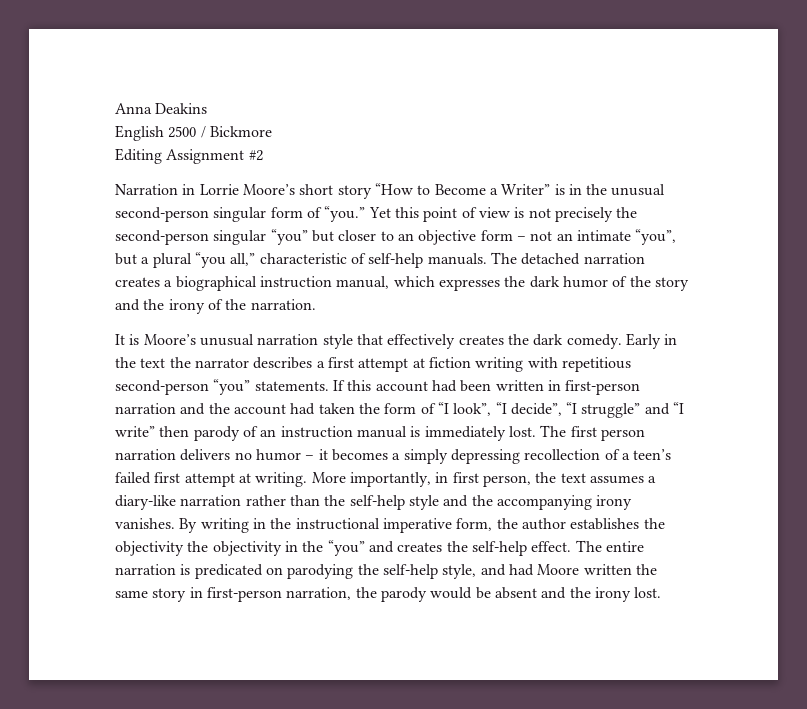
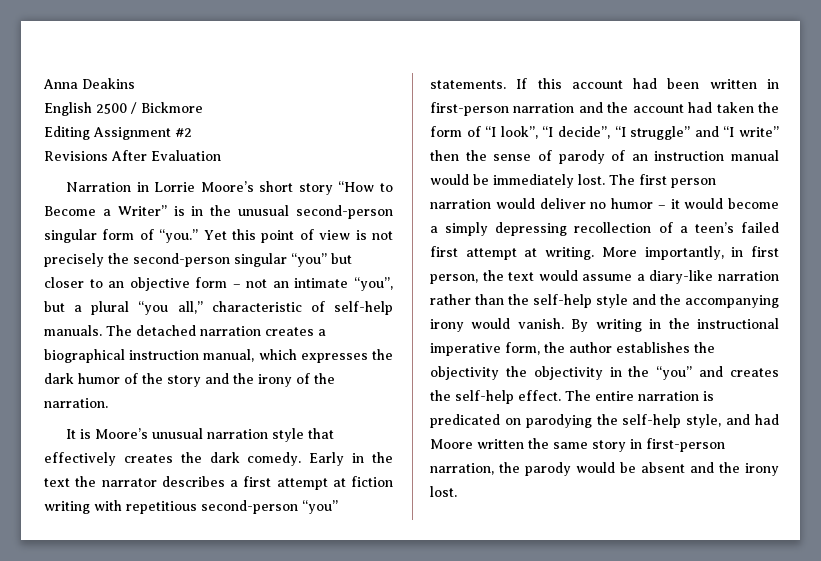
(263, 155) none -> [44,150,221,161] // Revisions After Evaluation
(190, 431) none -> [465,150,552,161] the sense of
[410,426,421,437] is -> [430,174,489,185] would be
[180,449,231,461] delivers -> [495,198,586,209] would deliver
[331,449,388,461] becomes -> [684,198,779,209] would become
[589,475,644,484] assumes -> [538,270,633,281] would assume
[115,518,175,529] vanishes. -> [471,318,564,329] would vanish.

